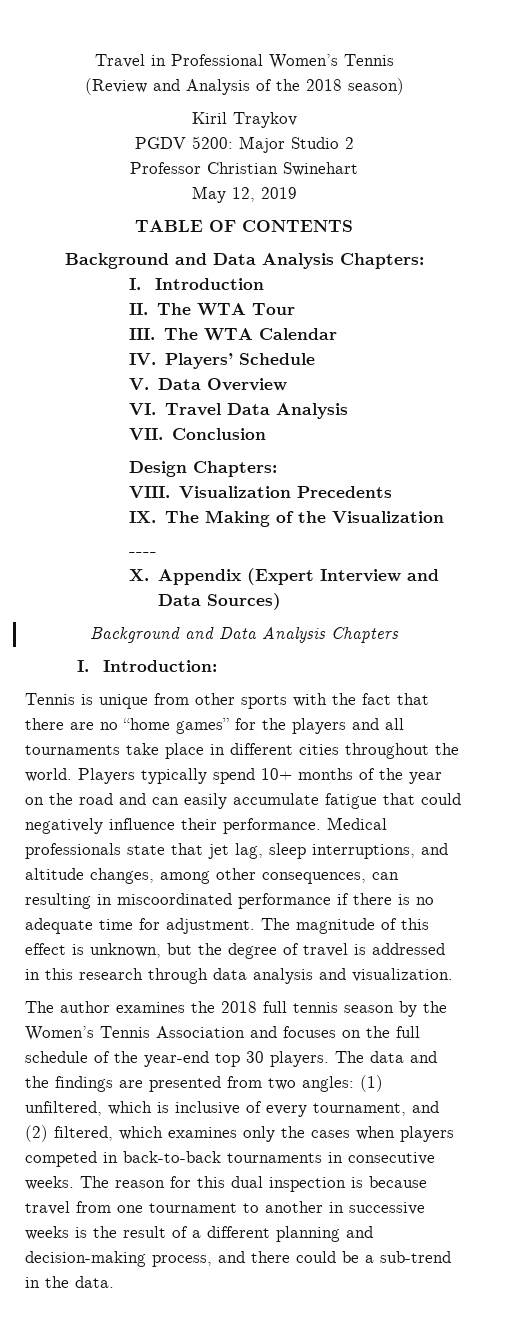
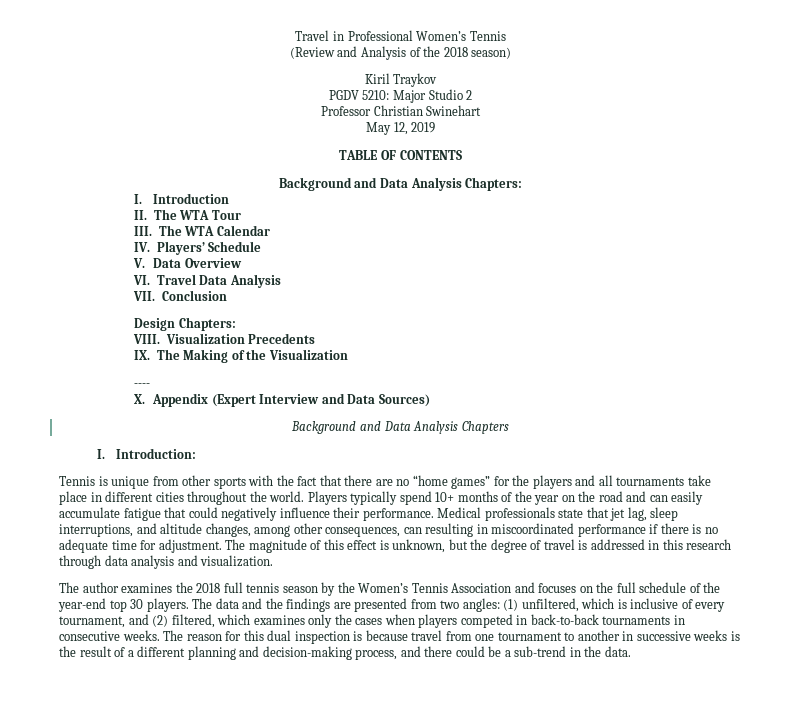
[191,136,233,149] 5200: -> [362,90,390,100] 5210:

